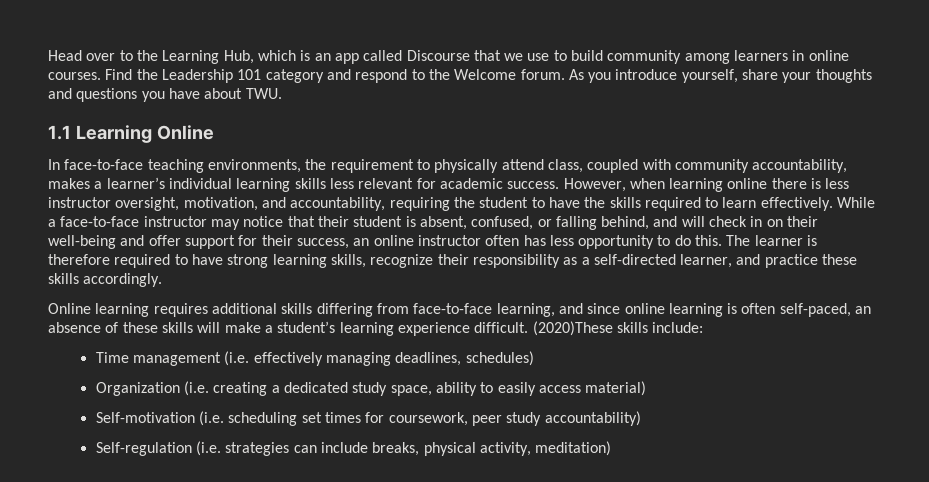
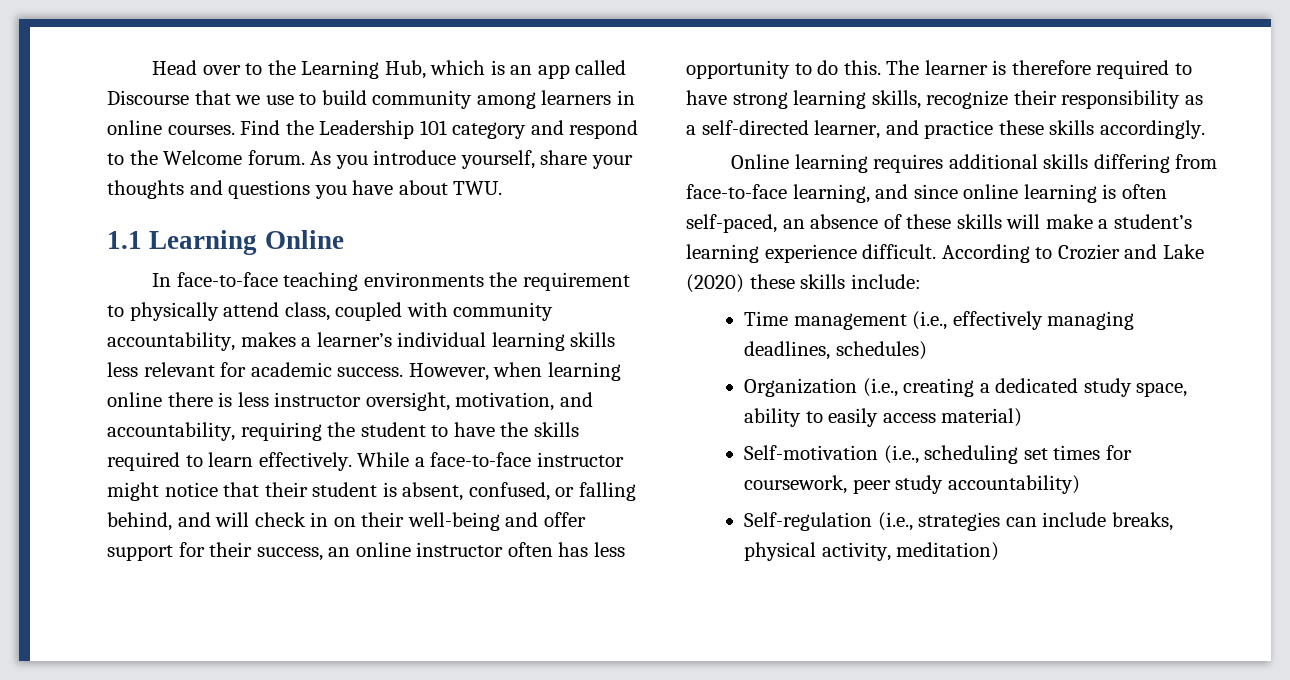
[207,159,301,173] environments, -> [363,272,484,287] environments
[210,219,240,230] may -> [107,482,159,501] might
[532,321,613,336] (2020)These -> [941,244,1204,263] [686,274,795,293] According to Crozier and Lake (2020) these
[224,351,250,366] (i.e. -> [912,311,948,330] (i.e.,
[184,381,210,396] (i.e. -> [862,378,898,397] (i.e.,
[199,411,225,426] (i.e. -> [883,445,919,464] (i.e.,
[196,441,222,456] (i.e. -> [877,512,913,531] (i.e.,

